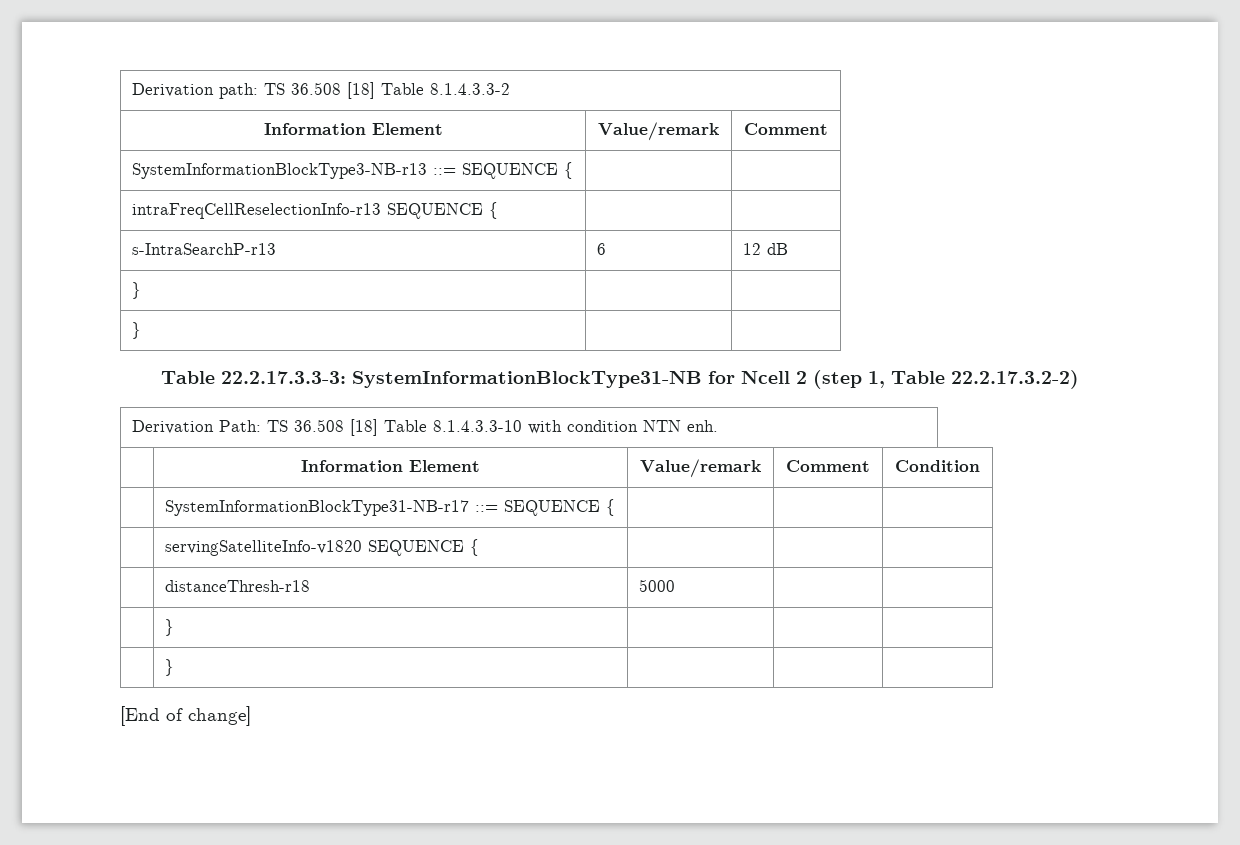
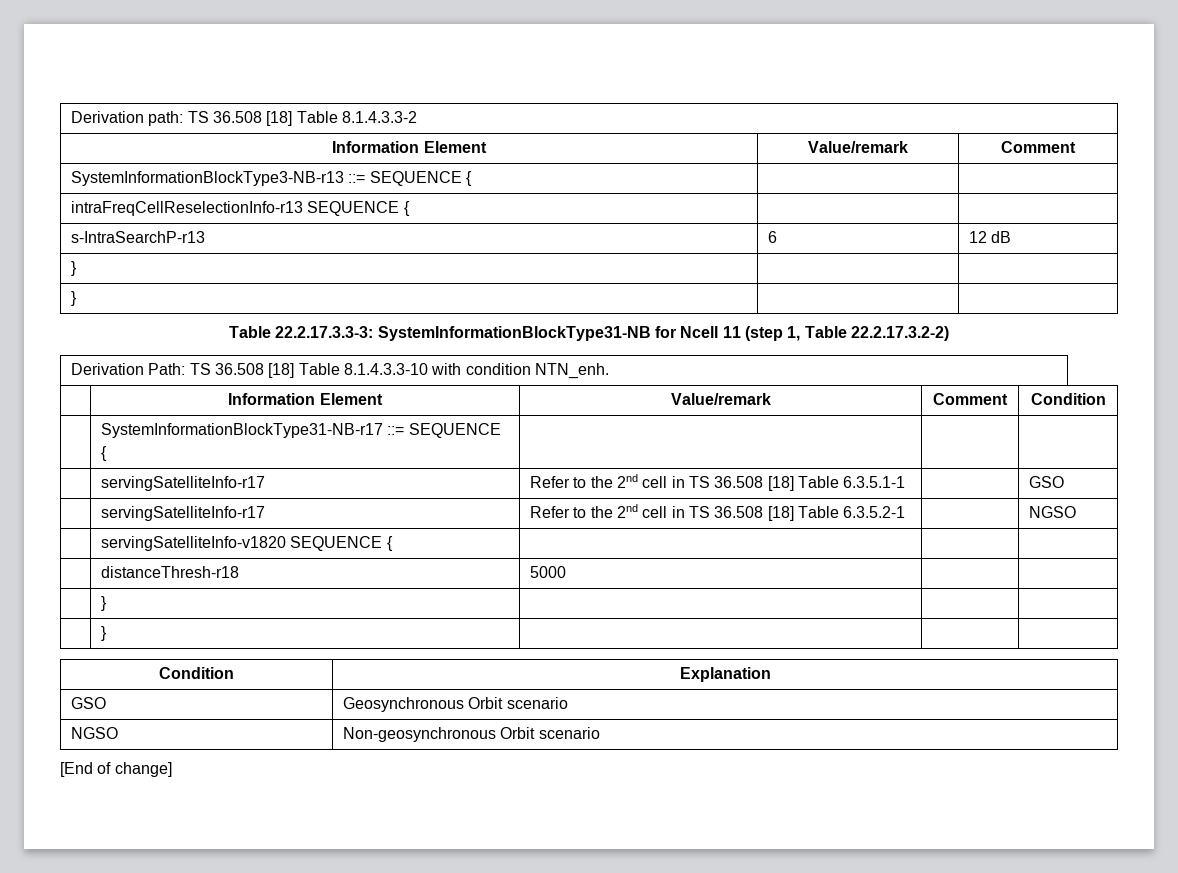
[796,371,807,384] 2 -> [722,326,741,338] 11
[642,420,718,432] NTN enh. -> [534,363,609,379] NTN_enh.
(615, 507) none -> [101,476,266,491] [530,474,906,491] [1029,476,1065,488] [101,506,266,521] [530,504,906,521] [1029,506,1077,518] // | servingSatelliteInfo-r17 | Refer to the 2nd cell in TS 36.508 [18] Table 6.3.5.1-1 | | GSO // | servingSatelliteInfo-r17 | Refer to the 2nd cell in TS 36.508 [18] Table 6.3.5.2-1 | | NGSO
(174, 667) none -> [159,667,234,679] [679,667,771,682] [71,697,107,709] [343,697,568,712] [71,727,119,739] [343,727,600,742] // Condition | Explanation // GSO | Geosynchronous Orbit scenario // NGSO | Non-geosynchronous Orbit scenario

